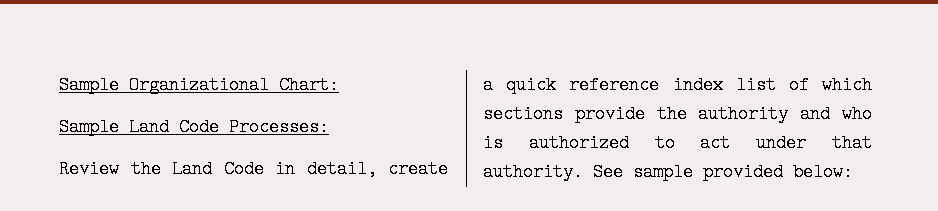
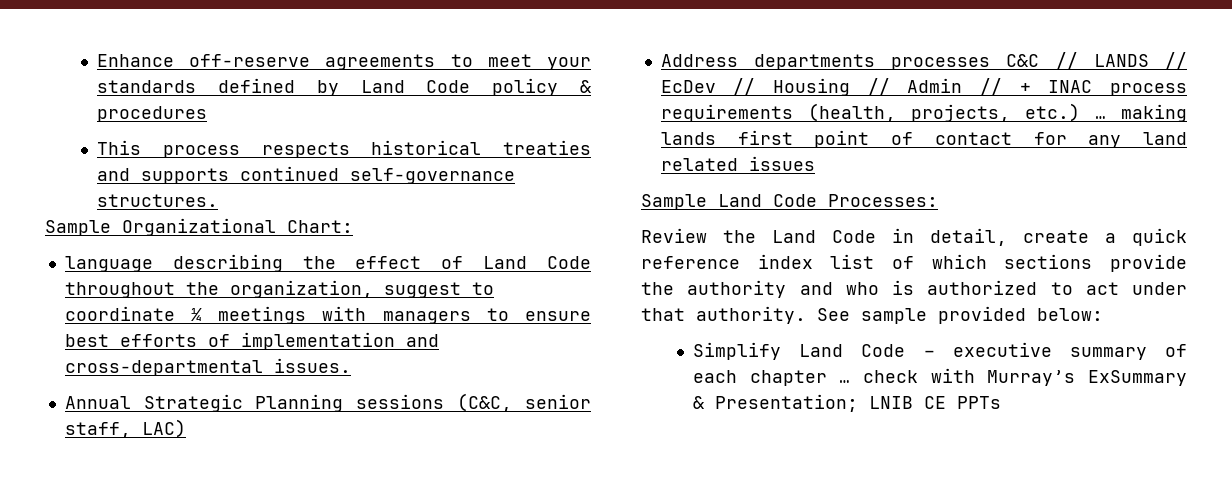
[59,76,339,94] Sample Organizational Chart: -> [97,54,591,70] [97,78,592,96] [97,106,208,122] [97,140,591,158] [97,166,516,184] [97,194,219,207] [45,218,353,236] [64,254,591,272] [64,280,494,298] [64,306,591,324] [64,332,439,350] [64,358,351,376] [64,393,592,412] [64,419,186,438] [660,52,1187,70] [660,78,1187,96] [660,103,1187,122] [660,130,1187,148] [660,156,815,171] Enhance off-reserve agreements to meet your standards defined by Land Code policy & procedures // This process respects historical treaties and supports continued self-governance structures. // Sample Organizational Chart: // language describing the effect of Land Code throughout the organization, suggest to coordinate ¼ meetings with managers to ensure best efforts of implementation and cross-departmental issues. // Annual Strategic Planning sessions (C&C, senior staff, LAC) // Address departments processes C&C // LANDS // EcDev // Housing // Admin // + INAC process requirements (health, projects, etc.) … making lands first point of contact for any land related issues
(853, 172) none -> [693,342,1187,360] [693,368,1187,386] [693,394,1002,412] // Simplify Land Code – executive summary of each chapter … check with Murray’s ExSummary & Presentation; LNIB CE PPTs

